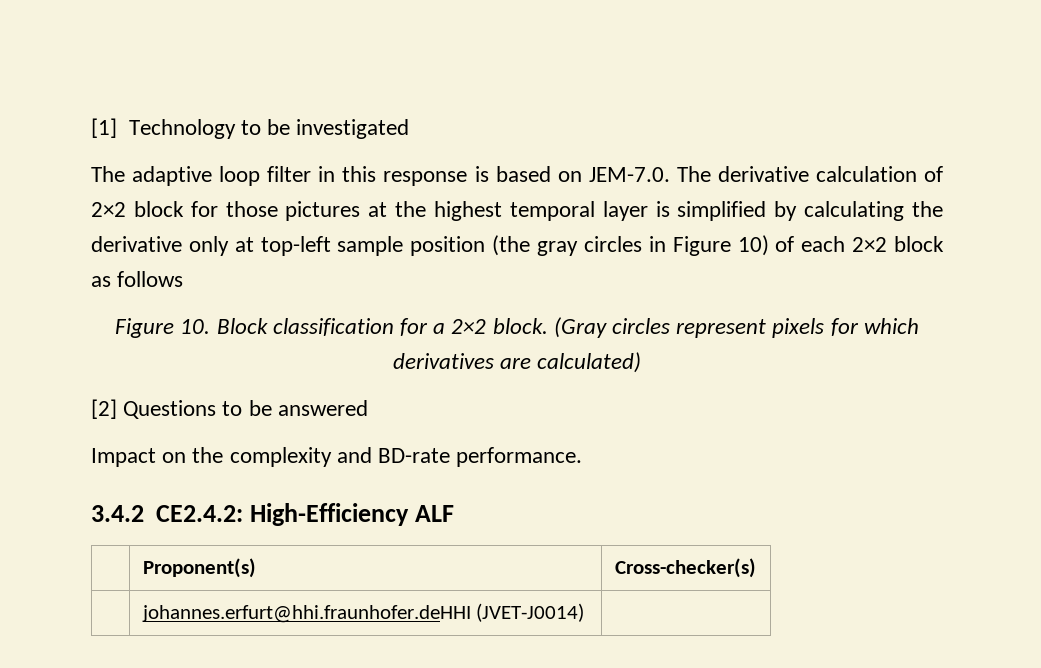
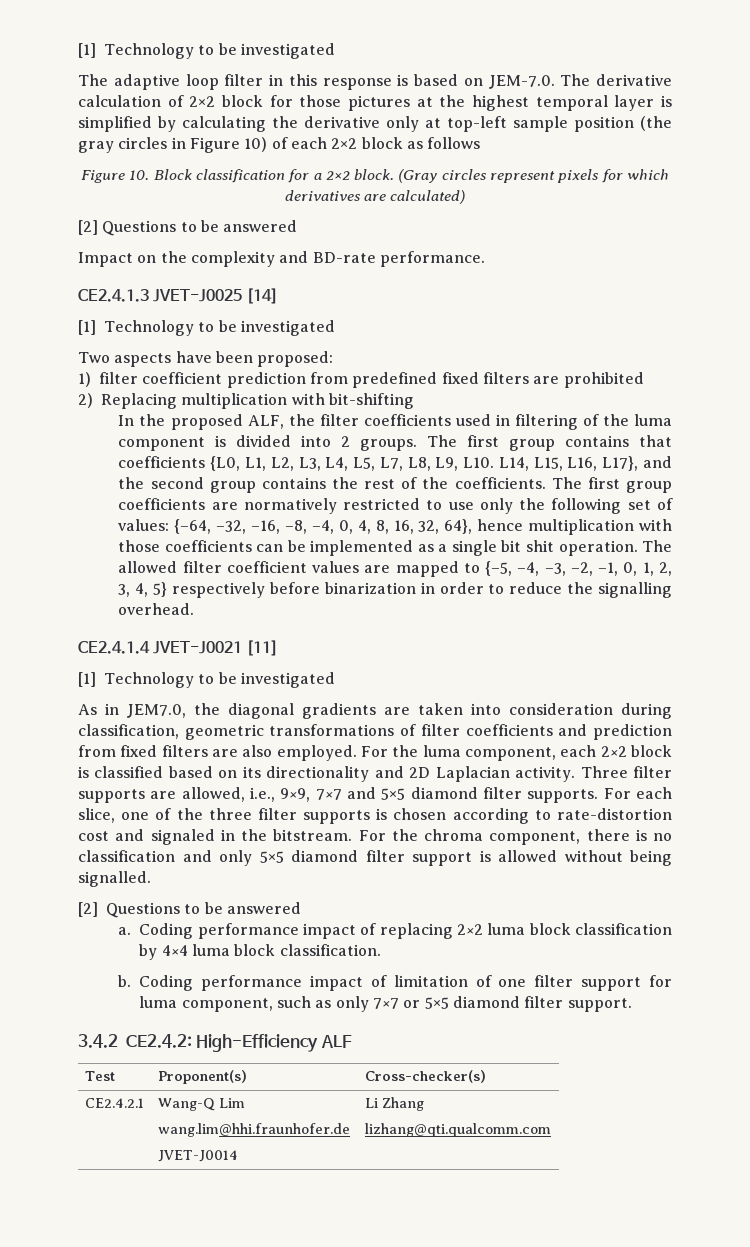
(583, 457) none -> [78,288,279,304] [78,320,335,336] [78,351,334,367] [78,372,644,388] [78,393,414,409] [118,414,672,430] [118,435,673,451] [118,456,672,471] [118,477,672,493] [118,498,674,514] [118,519,672,535] [118,540,673,556] [118,561,672,577] [118,582,673,598] [118,603,195,615] [78,640,279,656] [78,672,335,688] [78,703,672,719] [78,724,672,740] [78,745,672,761] [78,766,672,782] [78,787,672,803] [78,808,672,824] [78,829,672,845] [78,850,672,866] [78,871,151,887] [78,902,301,918] [118,923,673,939] [139,944,381,960] [118,975,673,991] [139,996,632,1012] // CE2.4.1.3 JVET-J0025 [14] // [1] Technology to be investigated // Two aspects have been proposed: // 1) filter coefficient prediction from predefined fixed filters are prohibited // 2) Replacing multiplication with bit-shifting // In the proposed ALF, the filter coefficients used in filtering of the luma component is divided into 2 groups. The first group contains that coefficients {L0, L1, L2, L3, L4, L5, L7, L8, L9, L10. L14, L15, L16, L17}, and the second group contains the rest of the coefficients. The first group coefficients are normatively restricted to use only the following set of values: {–64, –32, –16, –8, –4, 0, 4, 8, 16, 32, 64}, hence multiplication with those coefficients can be implemented as a single bit shit operation. The allowed filter coefficient values are mapped to {–5, –4, –3, –2, –1, 0, 1, 2, 3, 4, 5} respectively before binarization in order to reduce the signalling overhead. // CE2.4.1.4 JVET-J0021 [11] // [1] Technology to be investigated // As in JEM7.0, the diagonal gradients are taken into consideration during classification, geometric transformations of filter coefficients and prediction from fixed filters are also employed. For the luma component, each 2×2 block is classified based on its directionality and 2D Laplacian activity. Three filter supports are allowed, i.e., 9×9, 7×7 and 5×5 diamond filter supports. For each slice, one of the three filter supports is chosen according to rate-distortion cost and signaled in the bitstream. For the chroma component, there is no classification and only 5×5 diamond filter support is allowed without being signalled. // [2] Questions to be answered // a. Coding performance impact of replacing 2×2 luma block classification by 4×4 luma block classification. // b. Coding performance impact of limitation of one filter support for luma component, such as only 7×7 or 5×5 diamond filter support.
(454, 513) none -> [84,1071,115,1081] Test
[141,603,585,623] | johannes.erfurt@hhi.fraunhofer.deHHI (JVET-J0014) | -> [84,1098,144,1108] [157,1098,245,1111] [157,1123,350,1137] [157,1150,238,1162] [364,1097,424,1111] [364,1123,551,1137] CE2.4.2.1 | Wang-Q Lim // wang.lim@hhi.fraunhofer.de // JVET-J0014 | Li Zhang // lizhang@qti.qualcomm.com

